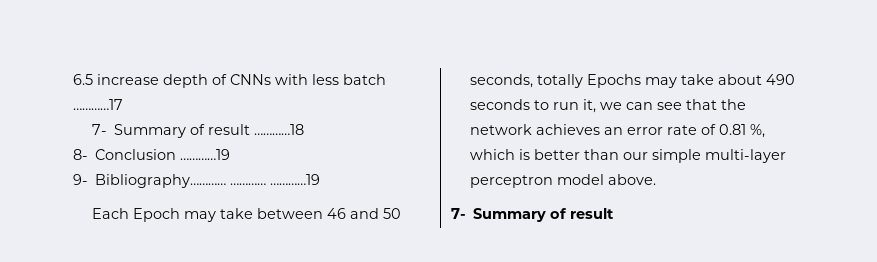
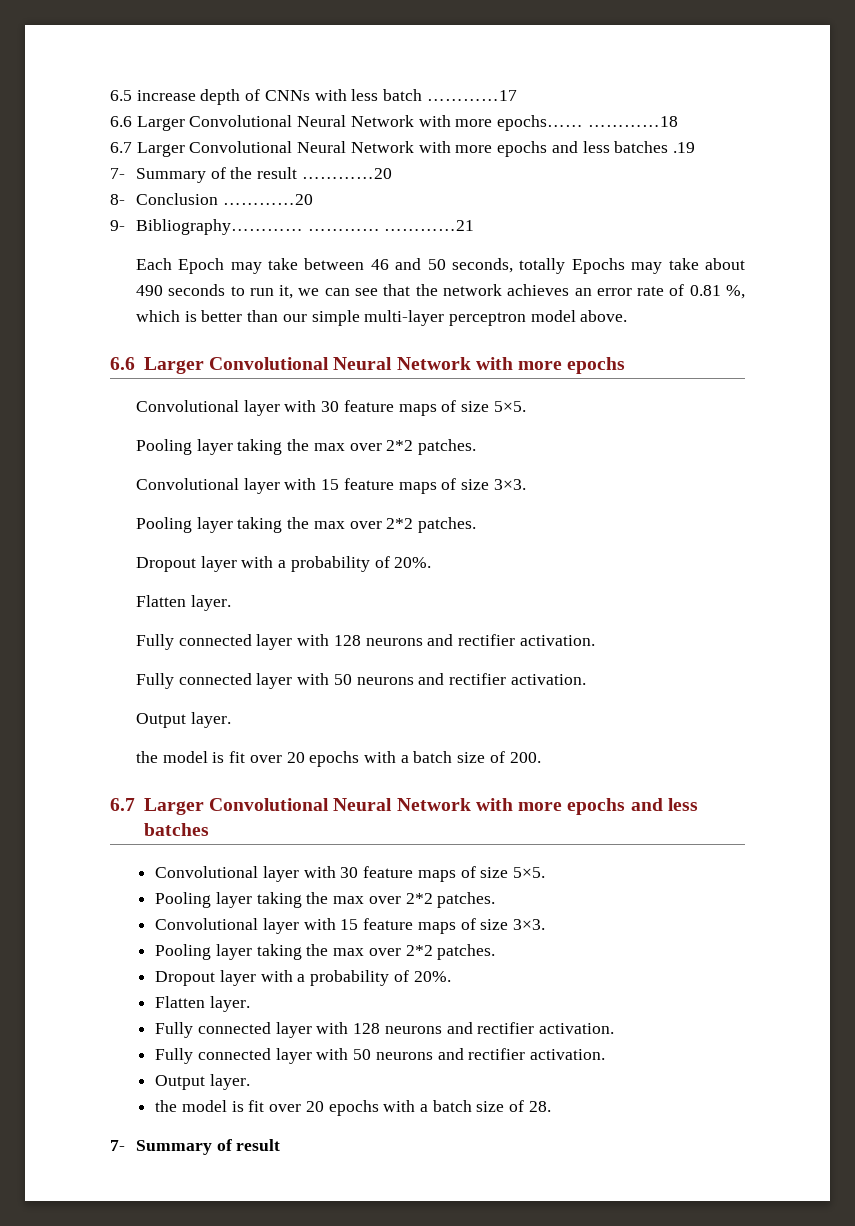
[92,124,305,138] // 7- Summary of result …………18 -> [110,115,678,131] [110,141,695,157] [110,167,392,183] // 6.6 Larger Convolutional Neural Network with more epochs…… …………18 // 6.7 Larger Convolutional Neural Network with more epochs and less batches .19 // 7- Summary of the result …………20
[180,149,231,160] …………19 -> [222,194,313,205] …………20
[270,174,321,185] …………19 -> [384,220,475,231] …………21
(657, 179) none -> [110,357,626,374] [135,400,526,416] [135,439,476,455] [135,478,526,494] [135,517,476,533] [135,556,432,572] [135,595,231,611] [135,634,595,650] [135,673,586,689] [135,712,231,728] [135,751,541,767] [110,798,698,815] [143,823,209,836] [155,866,545,882] [155,892,496,908] [155,918,545,934] [155,944,496,960] [155,970,451,986] [155,996,250,1012] [155,1022,614,1038] [155,1048,605,1064] [155,1074,250,1090] [155,1100,551,1116] // 6.6 Larger Convolutional Neural Network with more epochs // Convolutional layer with 30 feature maps of size 5×5. // Pooling layer taking the max over 2*2 patches. // Convolutional layer with 15 feature maps of size 3×3. // Pooling layer taking the max over 2*2 patches. // Dropout layer with a probability of 20%. // Flatten layer. // Fully connected layer with 128 neurons and rectifier activation. // Fully connected layer with 50 neurons and rectifier activation. // Output layer. // the model is fit over 20 epochs with a batch size of 200. // 6.7 Larger Convolutional Neural Network with more epochs and less batches // Convolutional layer with 30 feature maps of size 5×5. // Pooling layer taking the max over 2*2 patches. // Convolutional layer with 15 feature maps of size 3×3. // Pooling layer taking the max over 2*2 patches. // Dropout layer with a probability of 20%. // Flatten layer. // Fully connected layer with 128 neurons and rectifier activation. // Fully connected layer with 50 neurons and rectifier activation. // Output layer. // the model is fit over 20 epochs with a batch size of 28.

